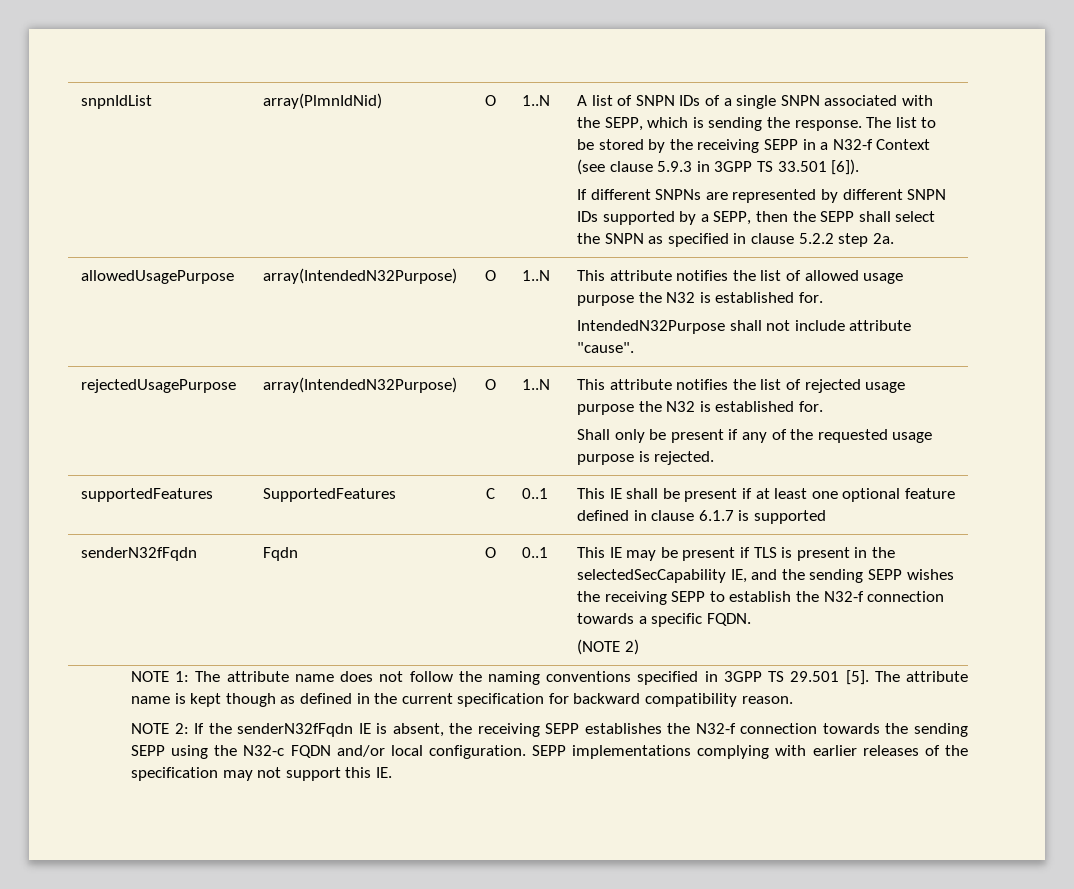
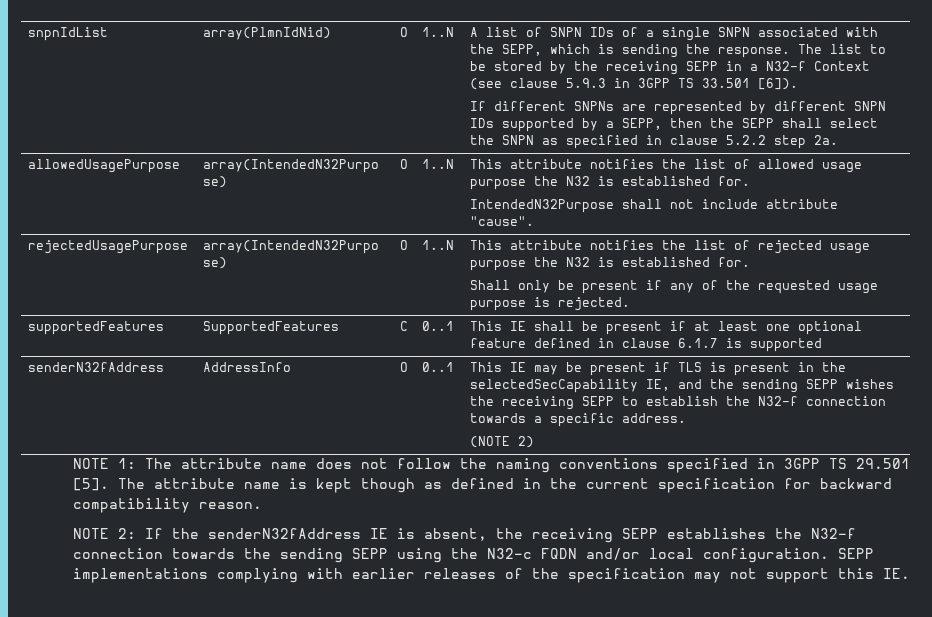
[81,547,198,561] [263,547,299,561] senderN32fFqdn | Fqdn -> [28,362,165,372] [203,362,292,372] senderN32fAddress | AddressInfo
[706,613,751,626] FQDN. -> [622,413,687,423] address.
[237,723,354,737] senderN32fFqdn -> [207,528,361,539] senderN32fAddress

